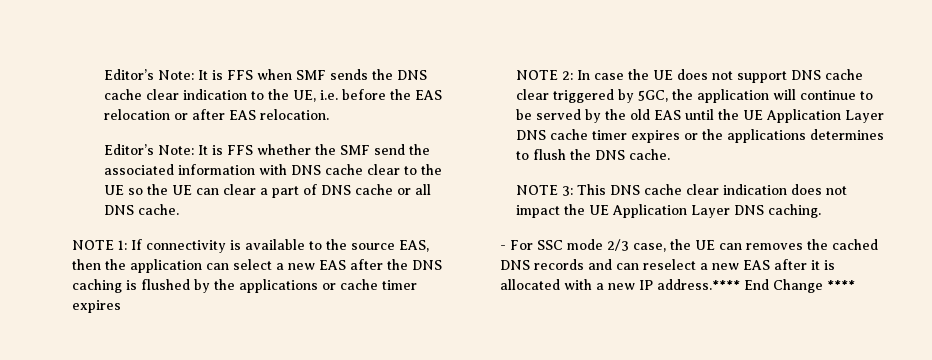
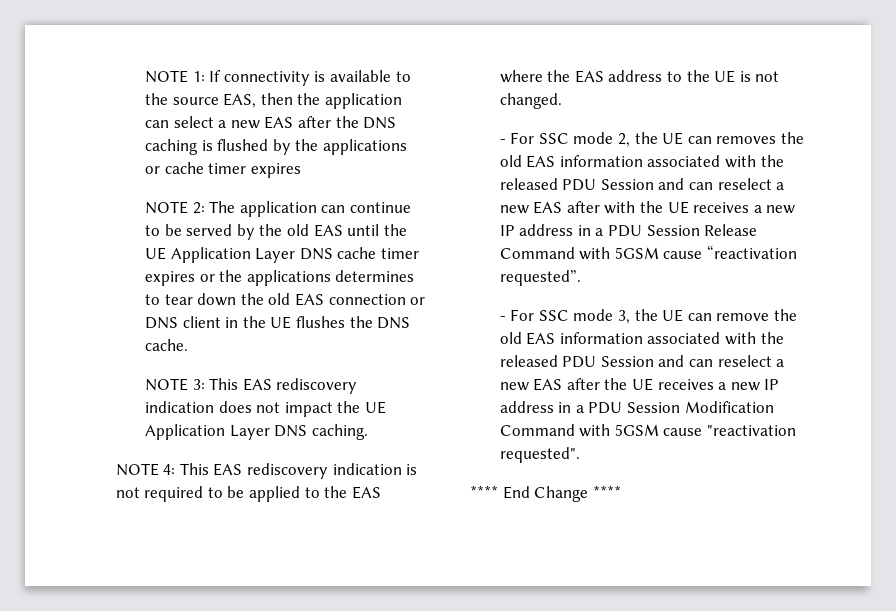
[104,69,428,80] [104,89,443,102] [104,109,330,120] [104,144,431,155] [104,164,443,175] [104,184,432,198] [104,204,180,215] Editor’s Note: It is FFS when SMF sends the DNS cache clear indication to the UE, i.e. before the EAS relocation or after EAS relocation. // Editor’s Note: It is FFS whether the SMF send the associated information with DNS cache clear to the UE so the UE can clear a part of DNS cache or all DNS cache. // -> (145, 76) none
[577,69,864,83] [516,89,797,103] In case the UE does not support DNS cache clear triggered by 5GC, the application will -> [209,201,346,217] The application can
[533,149,567,160] flush -> [164,293,426,306] [145,316,346,329] tear down the old EAS connection or DNS client in the UE flushes
[610,184,720,195] DNS cache clear -> [242,378,358,394] EAS rediscovery
[500,239,667,252] // - For SSC mode 2/3 case, -> [115,463,418,479] [115,486,381,502] [499,70,780,83] [499,93,562,109] [499,132,630,147] // NOTE 4: This EAS rediscovery indication is not required to be applied to the EAS where the EAS address to the UE is not changed. // - For SSC mode 2,
[832,239,879,250] [500,259,836,270] [500,279,741,290] cached DNS records and can reselect a new EAS after it is allocated with a new IP address.**** -> [499,155,784,168] [499,178,785,191] [499,201,796,214] [499,224,758,237] [499,245,797,260] [499,270,581,286] [499,309,797,324] [499,332,784,345] [499,355,785,368] [499,378,780,391] [499,401,774,414] [499,424,796,437] [499,447,580,463] [470,485,498,498] old EAS information associated with the released PDU Session and can reselect a new EAS after with the UE receives a new IP address in a PDU Session Release Command with 5GSM cause “reactivation requested”. // - For SSC mode 3, the UE can remove the old EAS information associated with the released PDU Session and can reselect a new EAS after the UE receives a new IP address in a PDU Session Modification Command with 5GSM cause "reactivation requested". // ****

